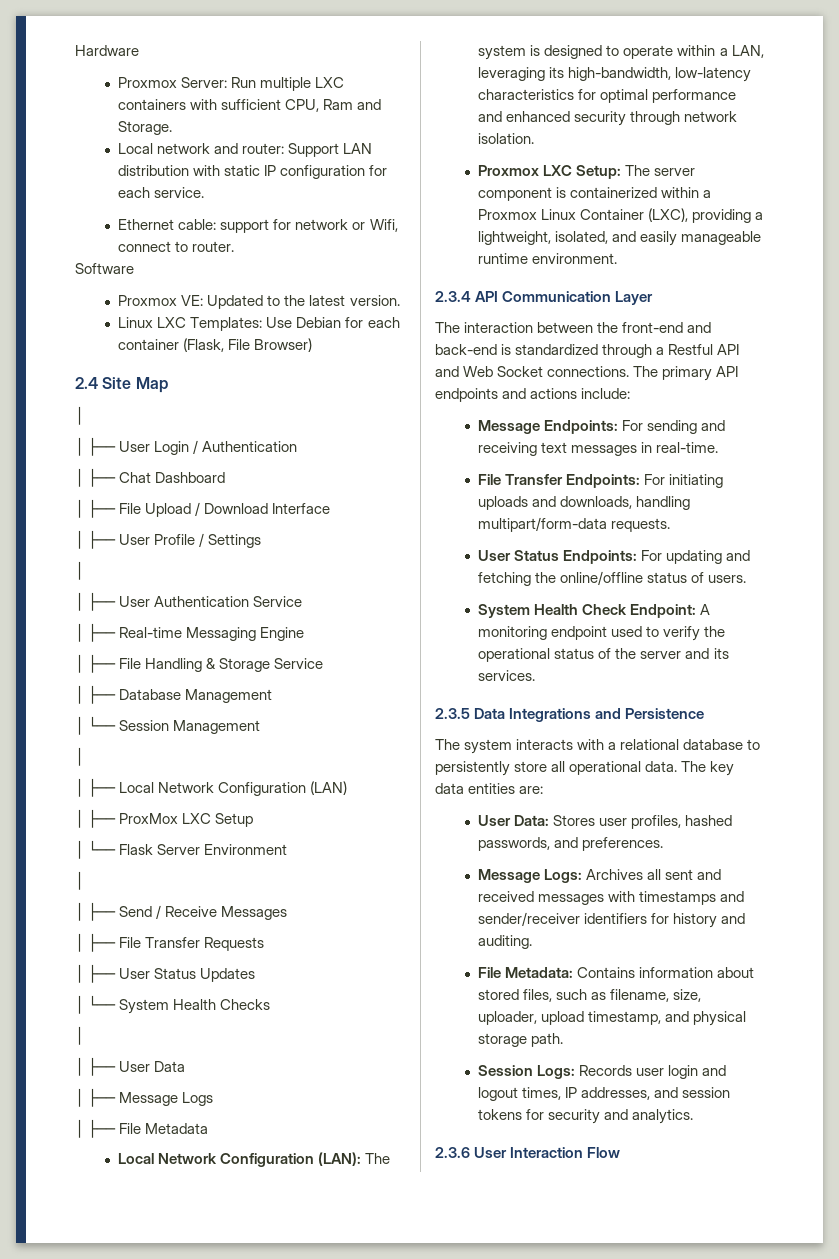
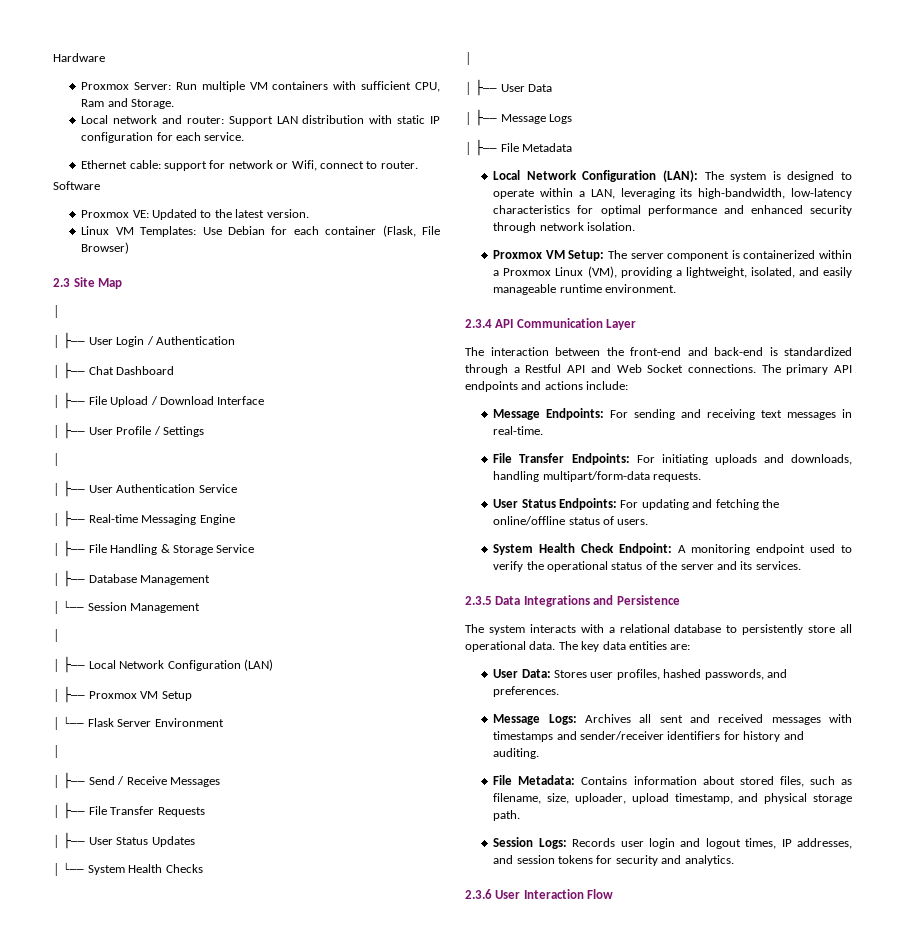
[315,77,345,88] LXC -> [249,82,268,90] VM
[157,317,187,328] LXC -> [115,227,134,235] VM
[75,377,98,389] 2.4 -> [53,278,70,287] 2.3
[119,813,212,824] ProxMox LXC -> [88,691,159,699] Proxmox VM
[543,165,573,176] LXC -> [545,250,565,259] VM
[580,208,689,222] Container (LXC), -> [587,266,617,278] (VM),

